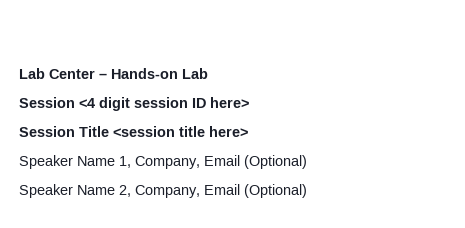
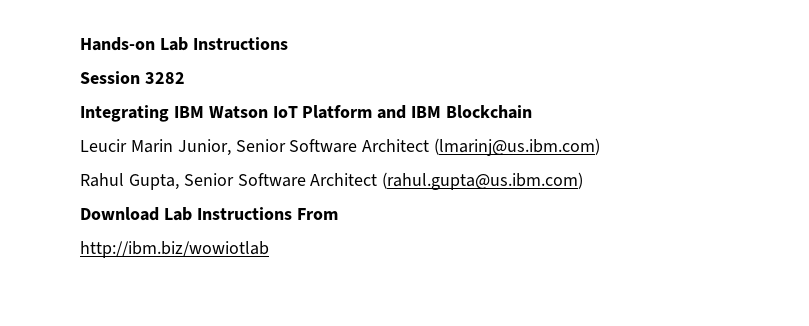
[19,68,107,79] Lab Center – -> (80, 44) none
[19,97,249,111] [19,126,248,137] [19,155,307,169] [19,184,307,198] // Session <4 digit session ID here> // Session Title <session title here> // Speaker Name 1, Company, Email (Optional) // Speaker Name 2, Company, Email (Optional) -> [192,37,288,50] [80,71,185,84] [80,105,533,122] [80,138,601,156] [80,172,584,190] [80,207,338,221] [80,241,269,258] Instructions // Session 3282 // Integrating IBM Watson IoT Platform and IBM Blockchain // Leucir Marin Junior, Senior Software Architect (lmarinj@us.ibm.com) // Rahul Gupta, Senior Software Architect (rahul.gupta@us.ibm.com) // Download Lab Instructions From // http://ibm.biz/wowiotlab

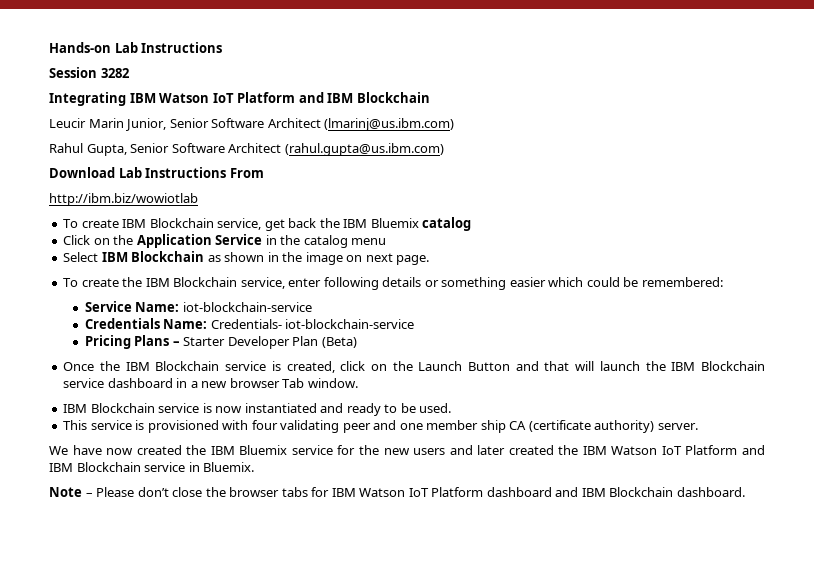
(269, 249) none -> [63,217,472,231] [63,234,387,248] [63,251,430,265] [63,277,723,290] [84,301,312,312] [84,318,415,329] [84,335,357,349] [63,361,765,373] [63,378,358,388] [63,403,452,416] [63,420,698,433] [49,445,765,455] [49,462,255,472] [49,487,745,497] // To create IBM Blockchain service, get back the IBM Bluemix catalog // Click on the Application Service in the catalog menu // Select IBM Blockchain as shown in the image on next page. // To create the IBM Blockchain service, enter following details or something easier which could be remembered: // Service Name: iot-blockchain-service // Credentials Name: Credentials- iot-blockchain-service // Pricing Plans – Starter Developer Plan (Beta) // Once the IBM Blockchain service is created, click on the Launch Button and that will launch the IBM Blockchain service dashboard in a new browser Tab window. // IBM Blockchain service is now instantiated and ready to be used. // This service is provisioned with four validating peer and one member ship CA (certificate authority) server. // We have now created the IBM Bluemix service for the new users and later created the IBM Watson IoT Platform and IBM Blockchain service in Bluemix. // Note – Please don’t close the browser tabs for IBM Watson IoT Platform dashboard and IBM Blockchain dashboard.

